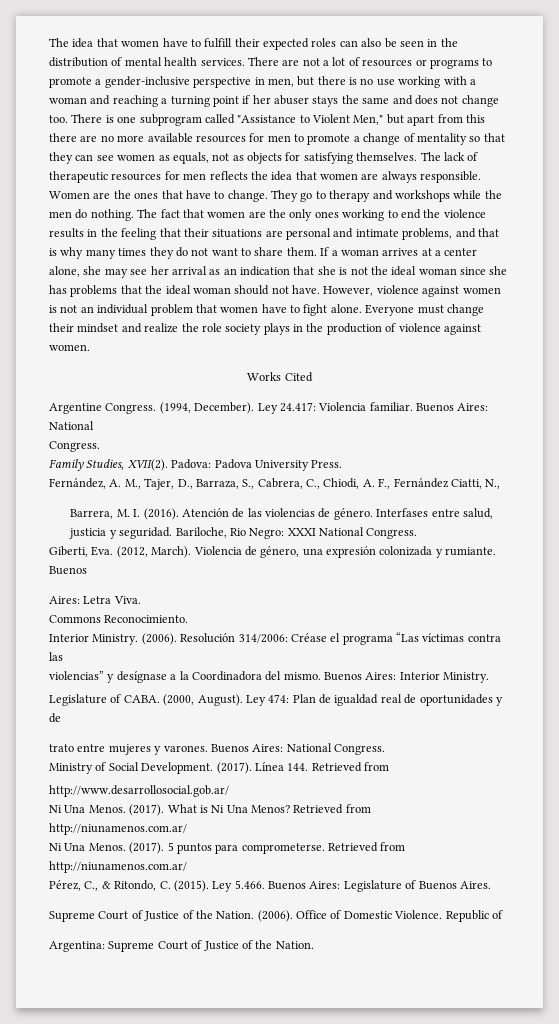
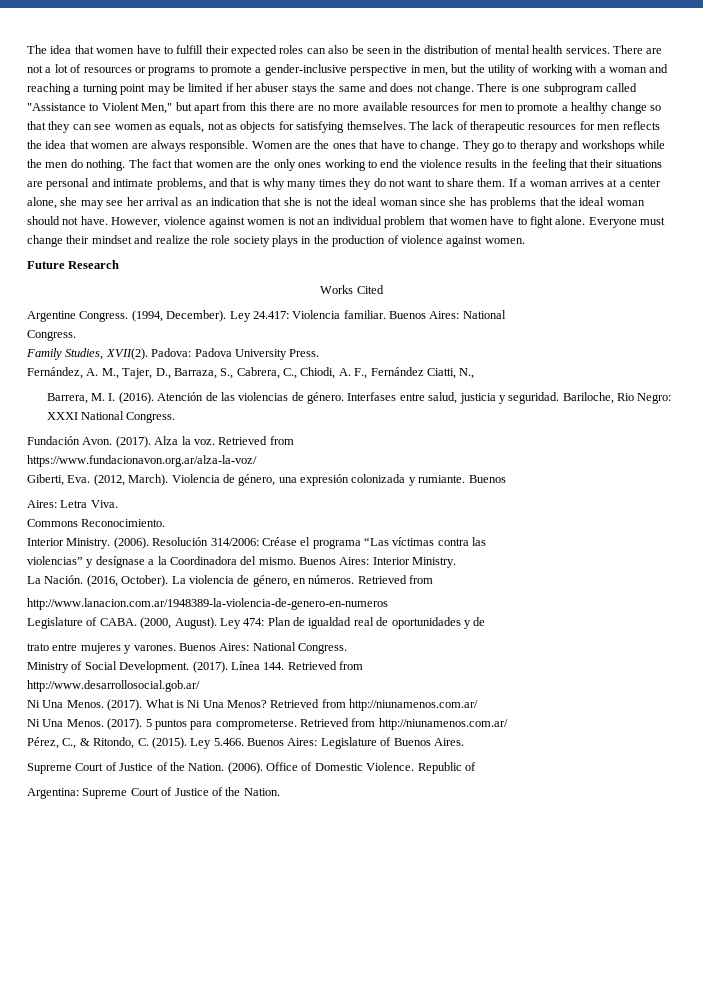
[317,76,395,86] there is no use -> [469,64,530,76] the utility of
(239, 101) none -> [147,83,224,95] may be limited
[461,95,499,107] [49,115,68,123] change too. -> [435,83,474,95] change.
[363,133,467,145] change of mentality -> [571,102,647,114] healthy change
(90, 347) none -> [27,260,120,269] // Future Research
(418, 533) none -> [27,436,294,448] [27,455,257,467] // Fundación Avon. (2017). Alza la voz. Retrieved from // https://www.fundacionavon.org.ar/alza-la-voz/
(490, 677) none -> [27,575,434,587] [27,598,388,610] // La Nación. (2016, October). La violencia de género, en números. Retrieved from // http://www.lanacion.com.ar/1948389-la-violencia-de-genero-en-numeros

